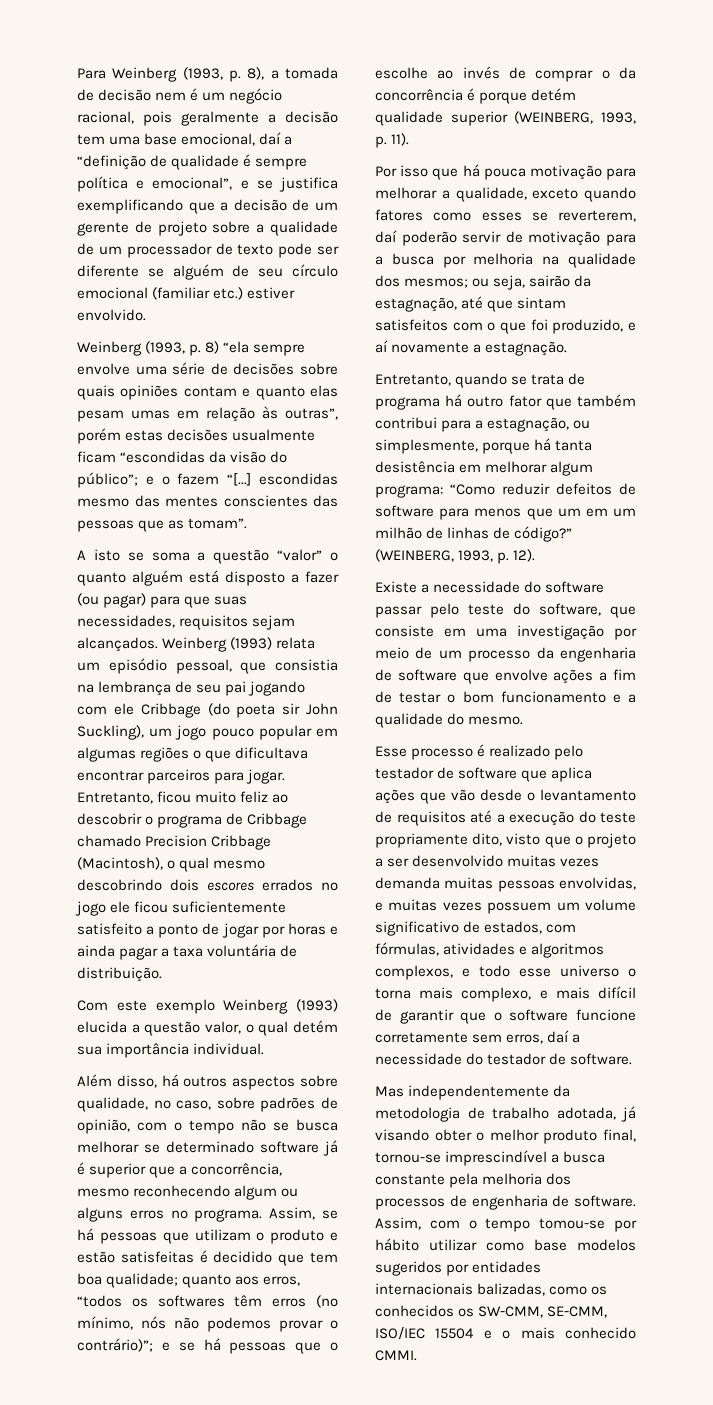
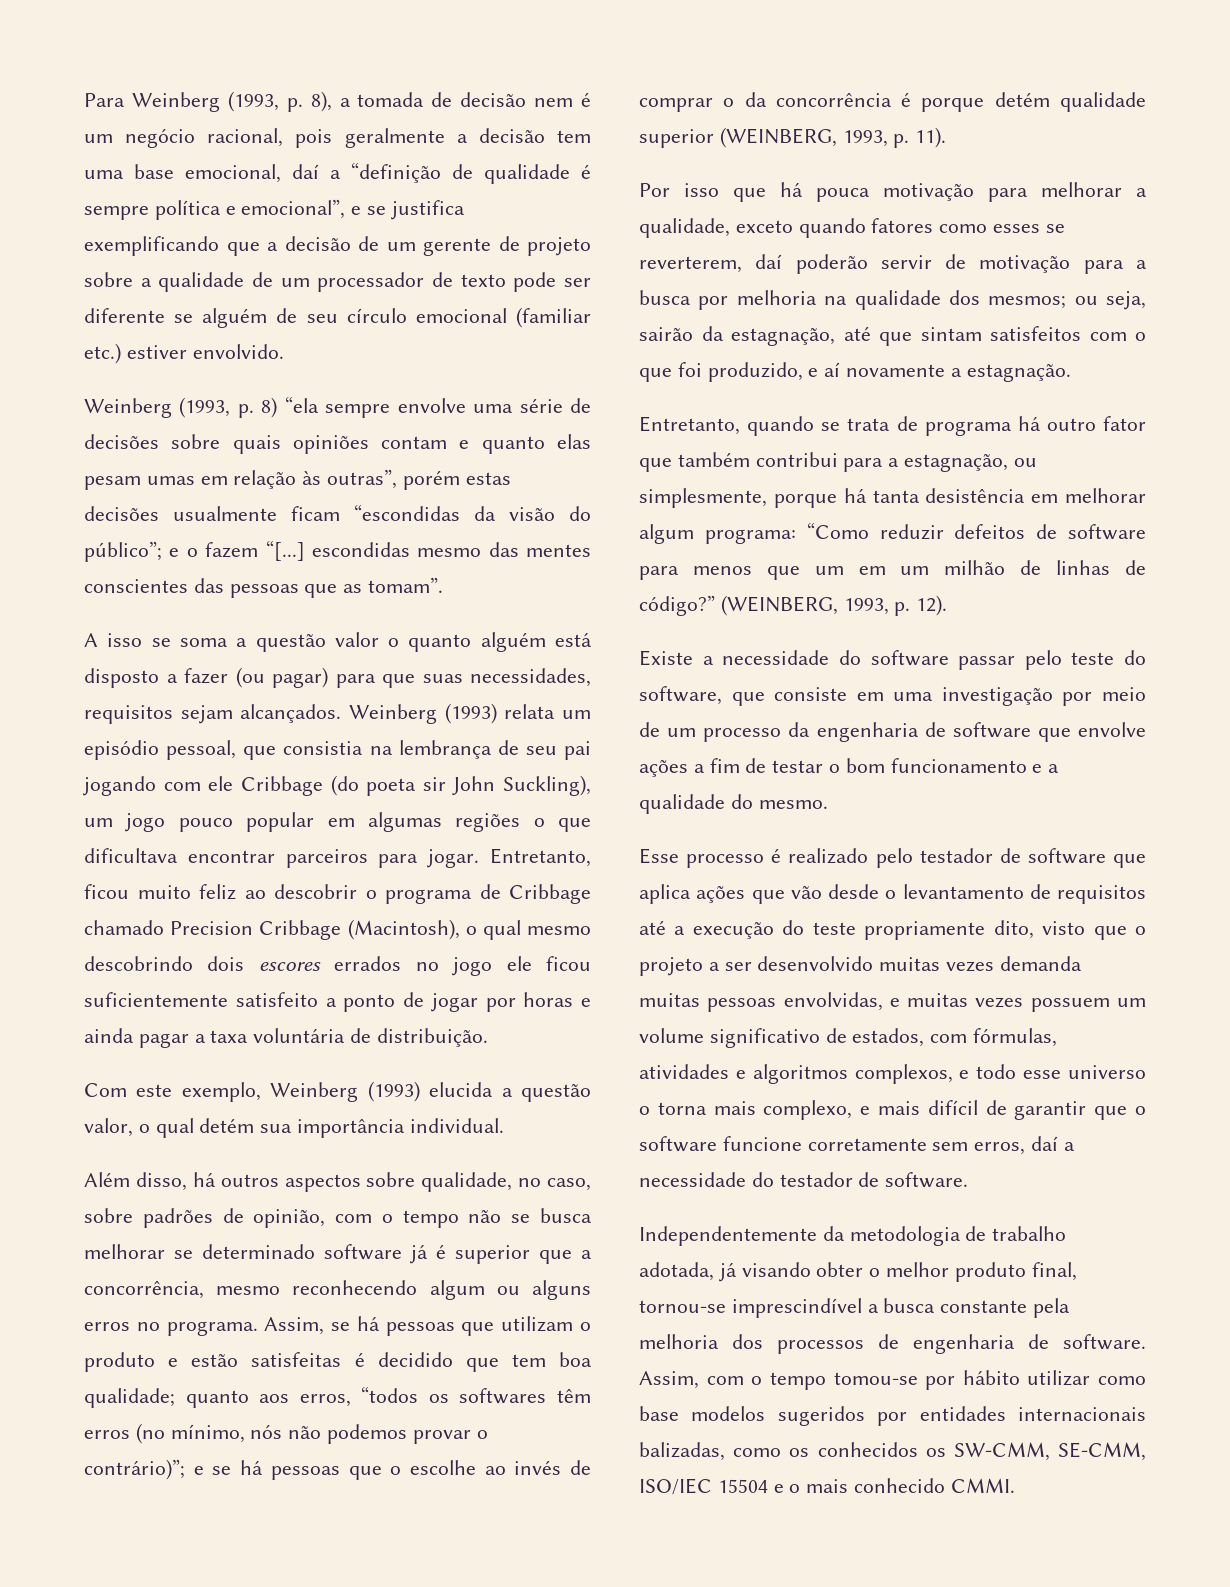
[93,549,120,561] isto -> [107,633,143,647] isso
[277,549,323,561] “valor” -> [334,632,379,647] valor
[155,999,215,1014] exemplo -> [181,1082,261,1102] exemplo,
[375,1085,550,1100] Mas independentemente -> [639,1226,817,1246] Independentemente

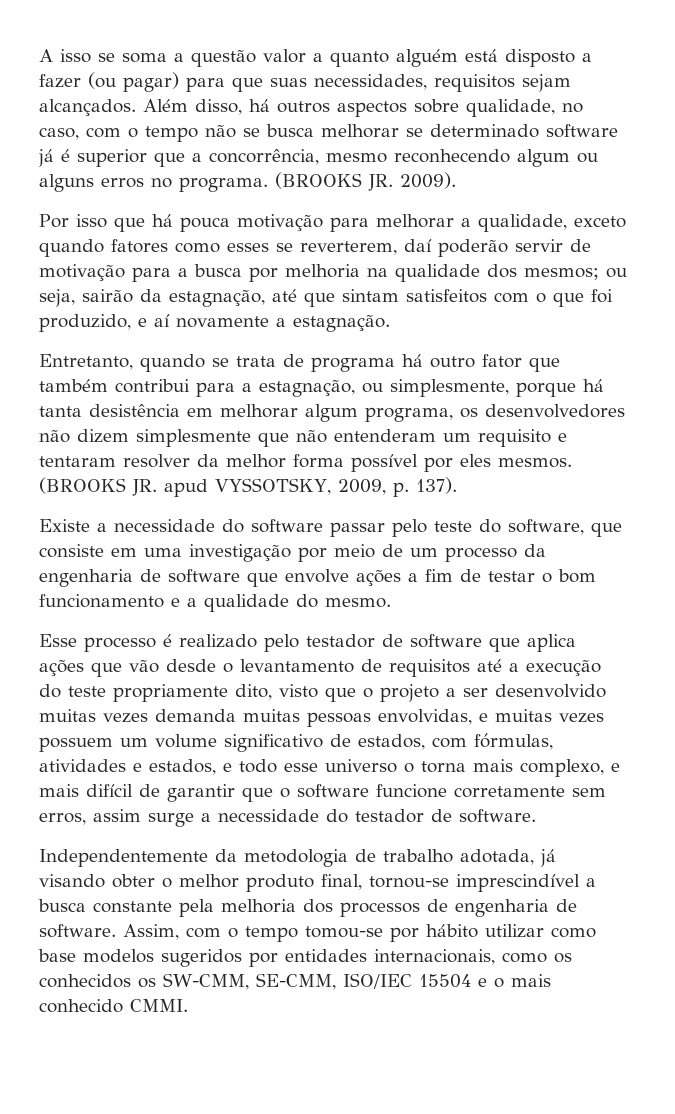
[84,91,591,112] [84,128,591,148] [84,162,591,184] [84,199,465,220] [84,236,591,256] [84,272,591,292] [84,307,591,328] [84,343,284,364] [84,396,592,418] [84,434,591,454] [84,469,511,490] [84,504,591,521] [84,540,591,562] [84,577,444,598] Para Weinberg (1993, p. 8), a tomada de decisão nem é um negócio racional, pois geralmente a decisão tem uma base emocional, daí a “definição de qualidade é sempre política e emocional”, e se justifica exemplificando que a decisão de um gerente de projeto sobre a qualidade de um processador de texto pode ser diferente se alguém de seu círculo emocional (familiar etc.) estiver envolvido. // Weinberg (1993, p. 8) “ela sempre envolve uma série de decisões sobre quais opiniões contam e quanto elas pesam umas em relação às outras”, porém estas decisões usualmente ficam “escondidas da visão do público”; e o fazem “[...] escondidas mesmo das mentes conscientes das pessoas que as tomam”. // -> (39, 55) none
[388,638,400,647] o -> [313,53,323,62] a
[349,703,591,724] [84,740,591,760] [83,775,591,796] [84,812,591,832] [84,848,591,868] [84,884,591,904] [84,919,591,940] [84,956,592,976] [84,992,591,1012] [84,1028,488,1048] [84,1081,591,1102] [84,1118,504,1138] Weinberg (1993) relata um episódio pessoal, que consistia na lembrança de seu pai jogando com ele Cribbage (do poeta sir John Suckling), um jogo pouco popular em algumas regiões o que dificultava encontrar parceiros para jogar. Entretanto, ficou muito feliz ao descobrir o programa de Cribbage chamado Precision Cribbage (Macintosh), o qual mesmo descobrindo dois escores errados no jogo ele ficou suficientemente satisfeito a ponto de jogar por horas e ainda pagar a taxa voluntária de distribuição. // Com este exemplo, Weinberg (1993) elucida a questão valor, o qual detém sua importância individual. // -> (136, 107) none
[84,1208,326,1228] sobre padrões de opinião, -> (79, 133) none
[264,1316,591,1336] [84,1352,592,1372] [84,1386,591,1408] [84,1423,488,1444] [84,1459,591,1480] [639,92,1146,112] [639,127,947,148] Assim, se há pessoas que utilizam o produto e estão satisfeitas é decidido que tem boa qualidade; quanto aos erros, “todos os softwares têm erros (no mínimo, nós não podemos provar o contrário)”; e se há pessoas que o escolhe ao invés de comprar o da concorrência é porque detém qualidade superior (WEINBERG, 1993, p. 11). -> [275,172,456,191] (BROOKS JR. 2009).
[704,522,1146,544] [639,560,1146,580] [639,595,948,616] programa: “Como reduzir defeitos de software para menos que um em um milhão de linhas de código?” (WEINBERG, 1993, p. 12). -> [365,404,625,422] [39,429,567,447] [39,454,572,472] [39,477,457,497] programa, os desenvolvedores não dizem simplesmente que não entenderam um requisito e tentaram resolver da melhor forma possível por eles mesmos. (BROOKS JR. apud VYSSOTSKY, 2009, p. 137).
[752,1064,953,1084] algoritmos complexos, -> [149,759,216,775] estados,
[1031,1136,1059,1151] daí -> [93,809,194,827] assim surge
[1018,1407,1146,1421] [639,1442,725,1461] internacionais balizadas, -> [374,949,495,965] internacionais,

